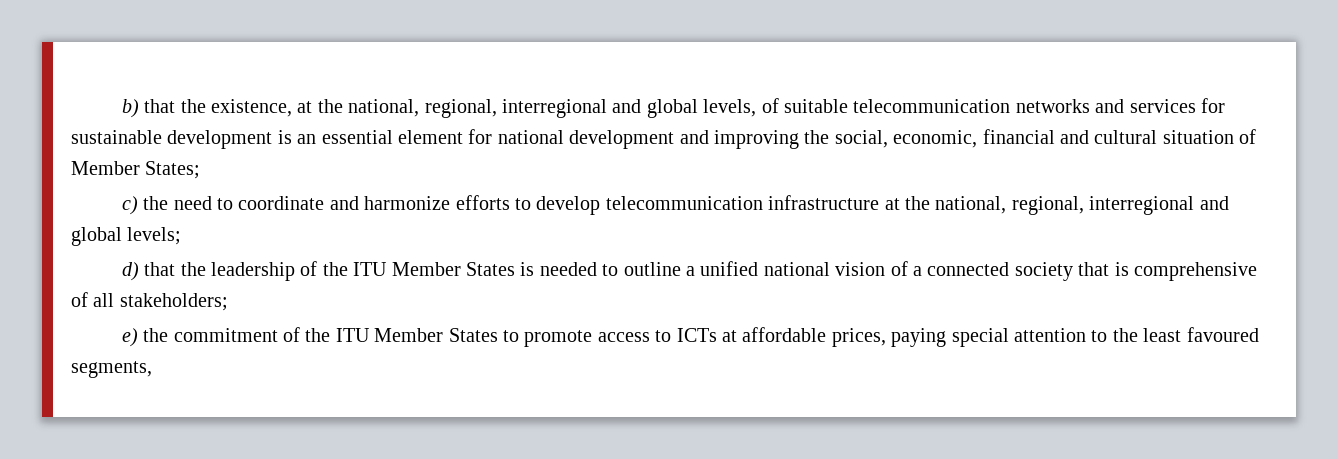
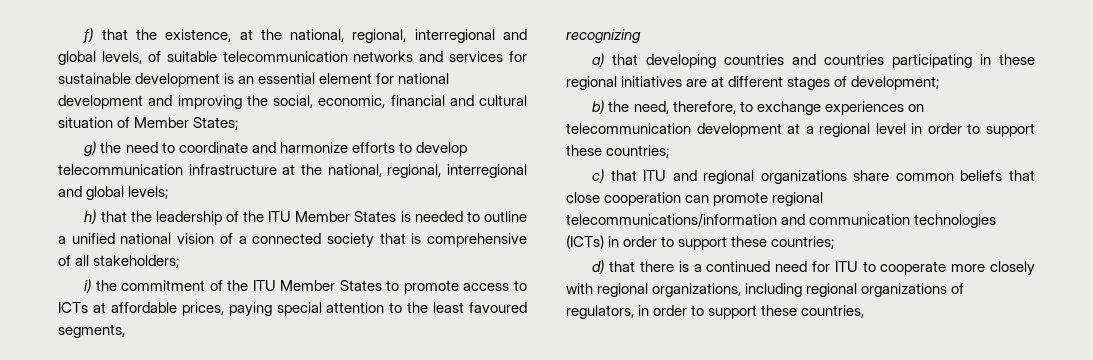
[121,99,139,118] b) -> [82,28,94,43] f)
[121,196,138,215] c) -> [84,141,97,156] g)
[121,262,139,281] d) -> [84,210,97,224] h)
[121,328,138,347] e) -> [84,279,92,293] i)
(152, 369) none -> [566,29,641,43] [592,53,1035,68] [566,76,940,90] [592,100,924,115] [566,123,1035,137] [566,145,670,158] [592,169,1035,184] [566,192,824,206] [566,213,997,228] [566,235,835,250] [592,260,1035,276] [566,283,965,297] [566,305,865,319] // recognizing // a) that developing countries and countries participating in these regional initiatives are at different stages of development; // b) the need, therefore, to exchange experiences on telecommunication development at a regional level in order to support these countries; // c) that ITU and regional organizations share common beliefs that close cooperation can promote regional telecommunications/information and communication technologies (ICTs) in order to support these countries; // d) that there is a continued need for ITU to cooperate more closely with regional organizations, including regional organizations of regulators, in order to support these countries,

